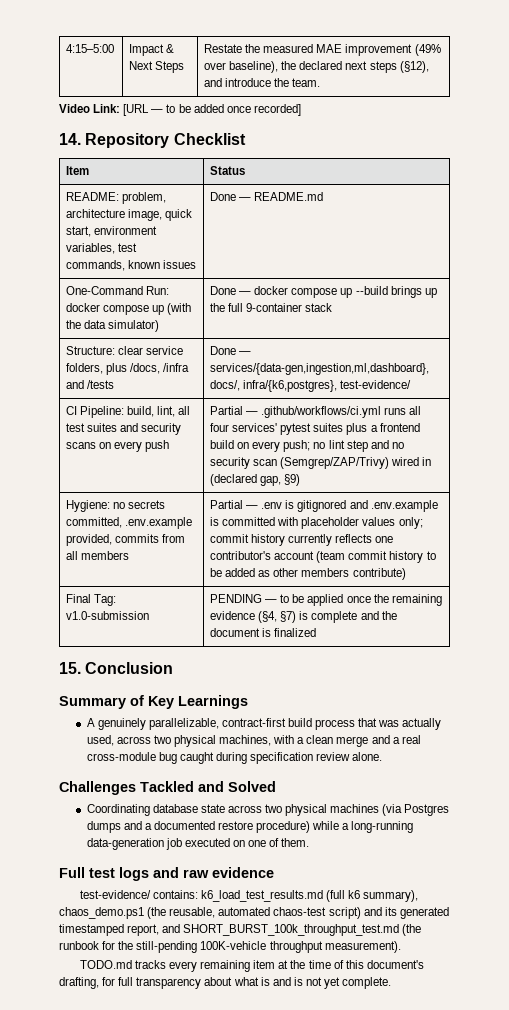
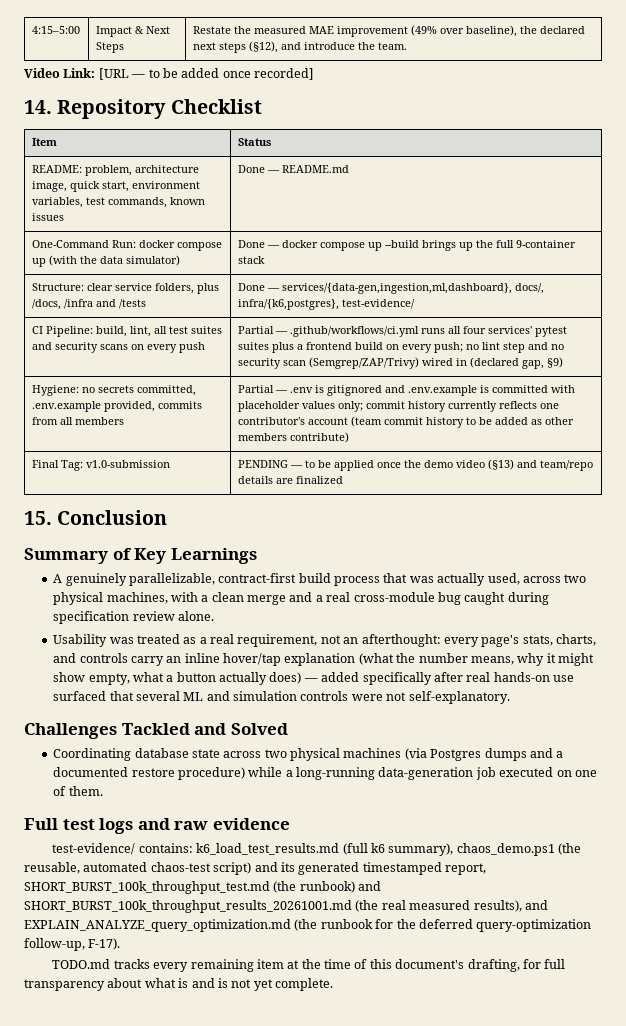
[391,594,442,606] [210,611,397,623] [210,628,272,637] remaining evidence (§4, §7) is complete and the document is -> [423,459,593,471] [237,476,293,484] demo video (§13) and team/repo details are
(383, 756) none -> [53,634,597,647] [53,653,595,666] [53,672,575,685] [53,691,510,704] // Usability was treated as a real requirement, not an afterthought: every page's stats, charts, and controls carry an inline hover/tap explanation (what the number means, why it might show empty, what a button actually does) — added specifically after real hands-on use surfaced that several ML and simulation controls were not self-explanatory.
[162,924,422,936] [59,941,401,953] and SHORT_BURST_100k_throughput_test.md (the runbook for the still-pending 100K-vehicle throughput measurement). -> [24,881,382,894] [24,900,548,913] [24,919,592,932] [24,938,121,951] SHORT_BURST_100k_throughput_test.md (the runbook) and SHORT_BURST_100k_throughput_results_20261001.md (the real measured results), and EXPLAIN_ANALYZE_query_optimization.md (the runbook for the deferred query-optimization follow-up, F-17).

